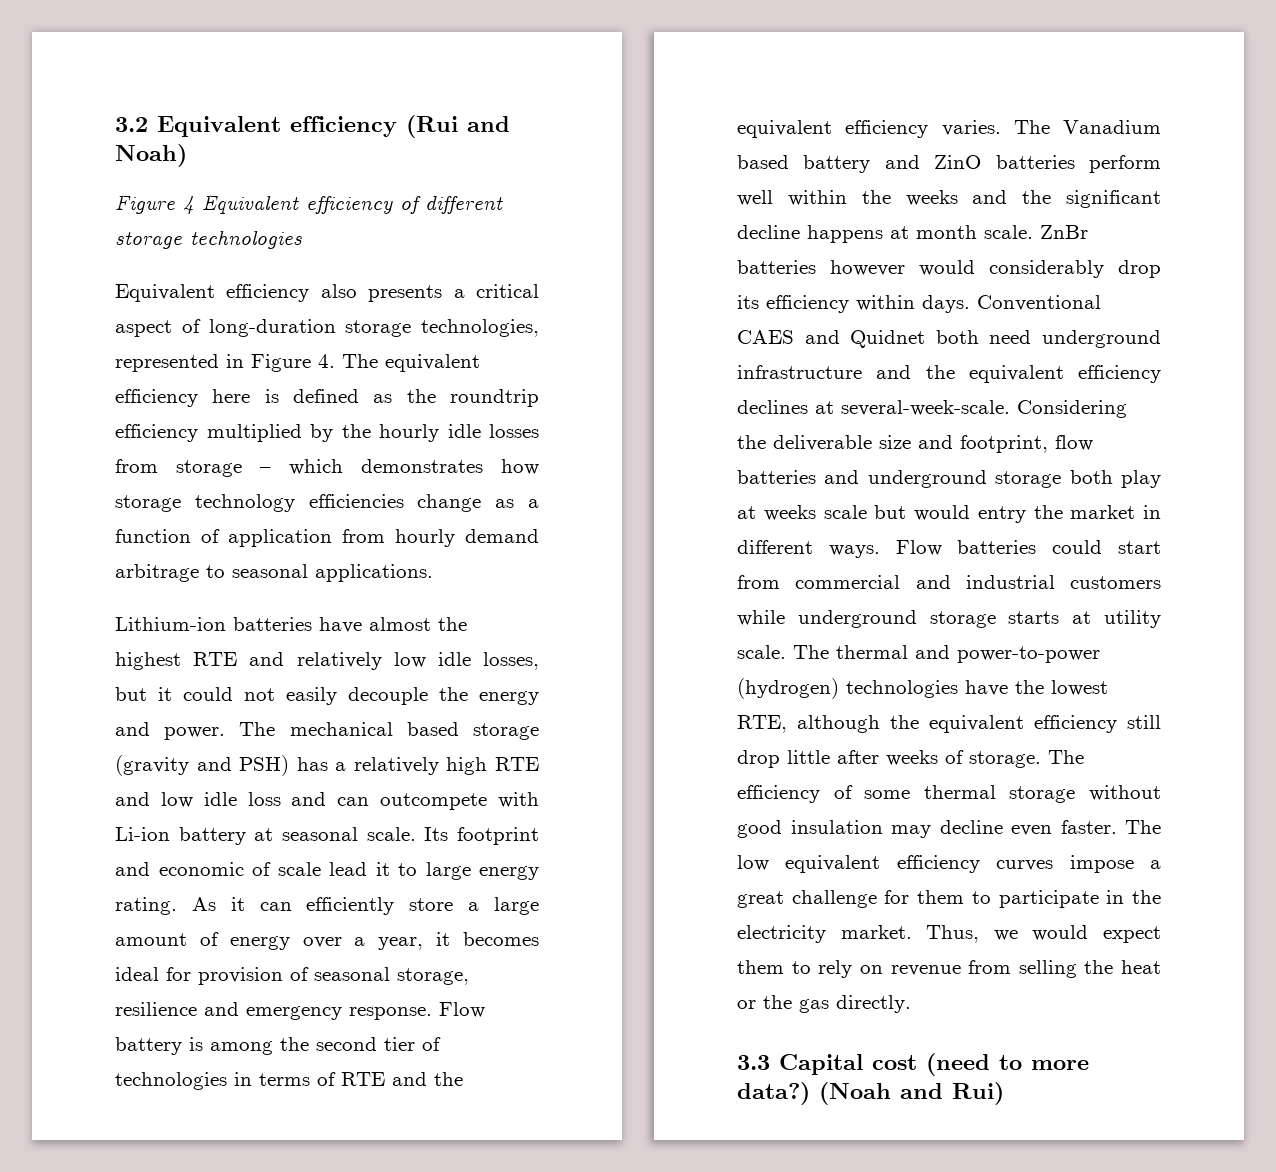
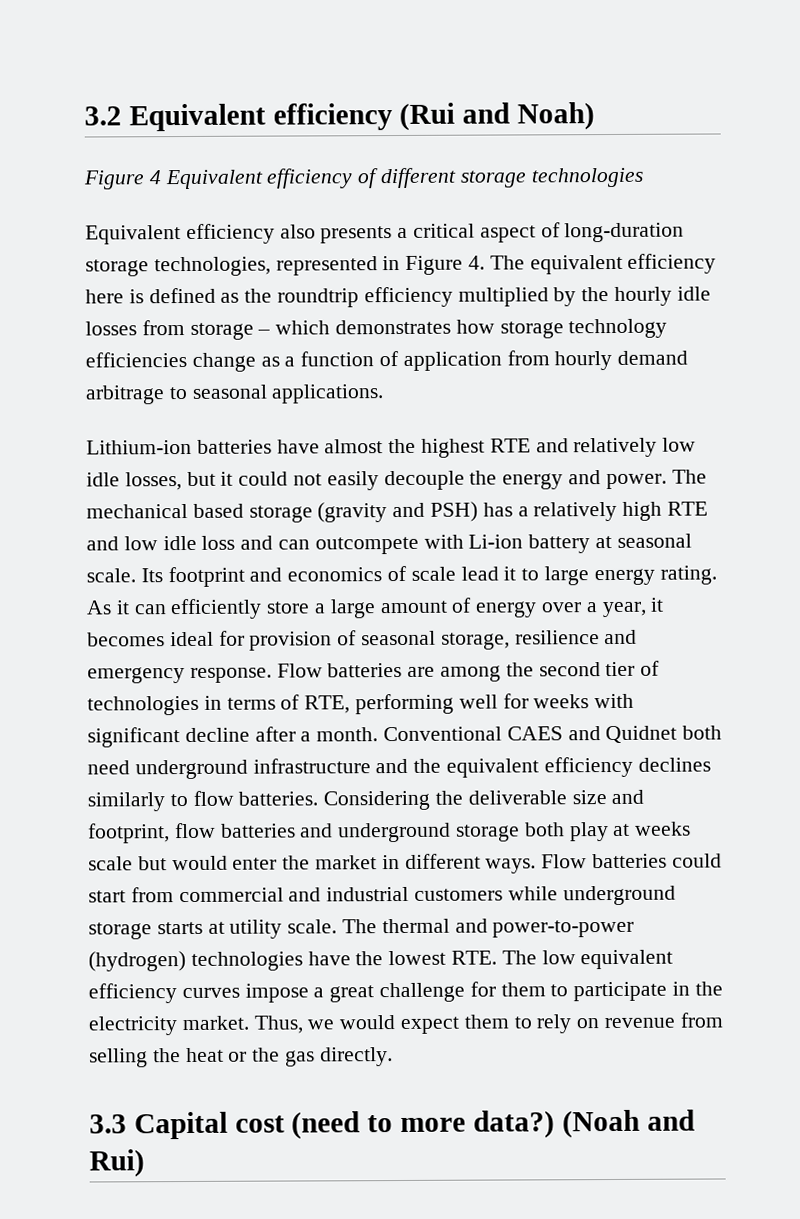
[158,862,244,876] economic -> [287,567,383,582] economics
[115,1037,203,1055] battery is -> [327,662,436,678] batteries are
[341,1072,463,1086] [737,120,1161,138] [737,155,1161,173] [737,190,1161,208] [737,225,1088,243] [737,260,1161,278] [737,295,970,313] RTE and the equivalent efficiency varies. The Vanadium based battery and ZinO batteries perform well within the weeks and the significant decline happens at month scale. ZnBr batteries however would considerably drop its efficiency within days. -> [304,693,635,715] [87,726,379,748] RTE, performing well for weeks with significant decline after a month.
[815,400,1010,416] at several-week-scale. -> [87,790,319,812] similarly to flow batteries.
[977,506,1026,523] entry -> [232,857,278,870] enter
[737,715,1161,733] [737,750,1084,768] [737,785,1161,803] [737,820,1117,838] RTE, although the equivalent efficiency still drop little after weeks of storage. The efficiency of some thermal storage without good insulation may decline even faster. -> [451,950,498,965] RTE.

